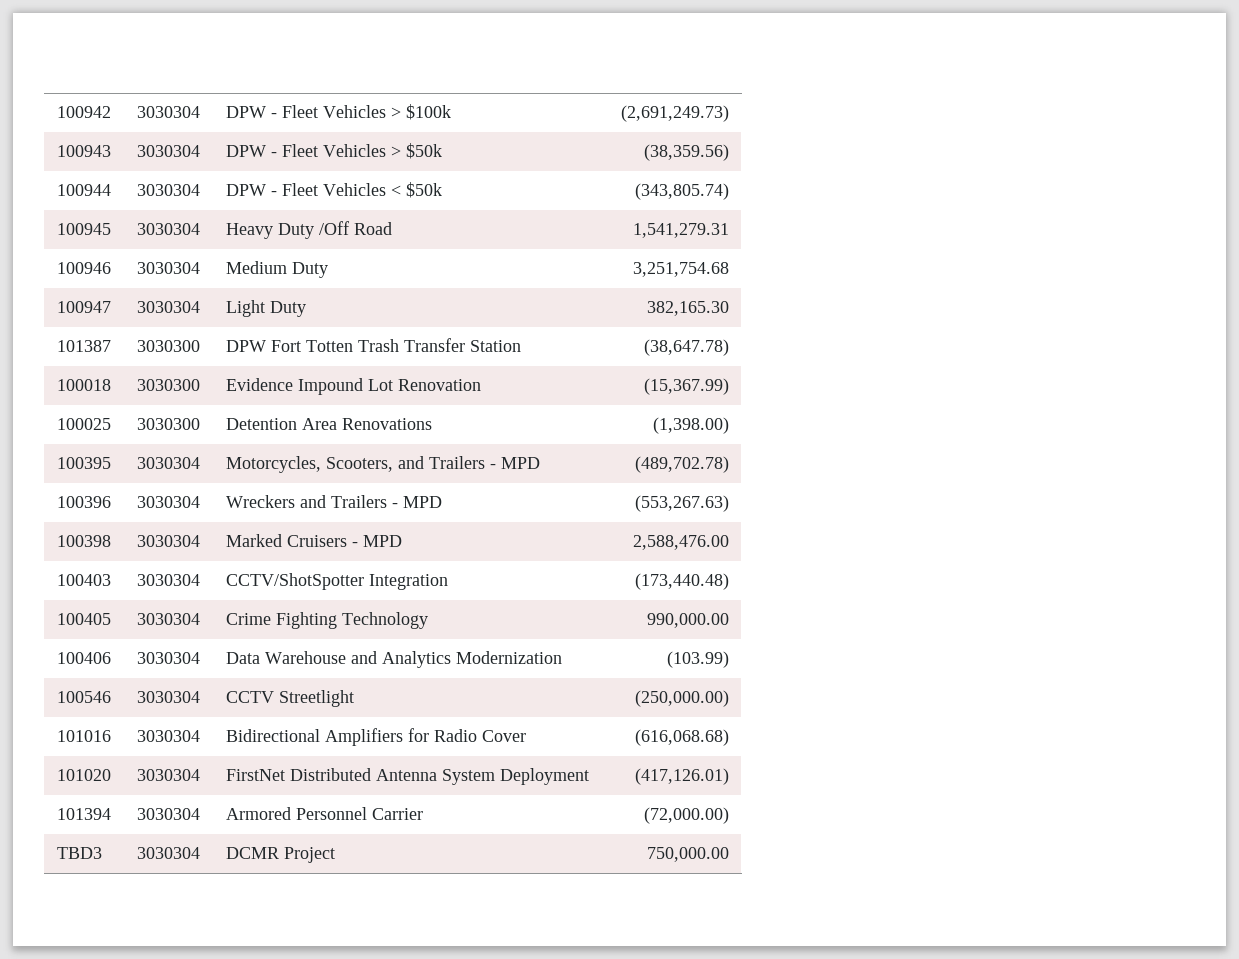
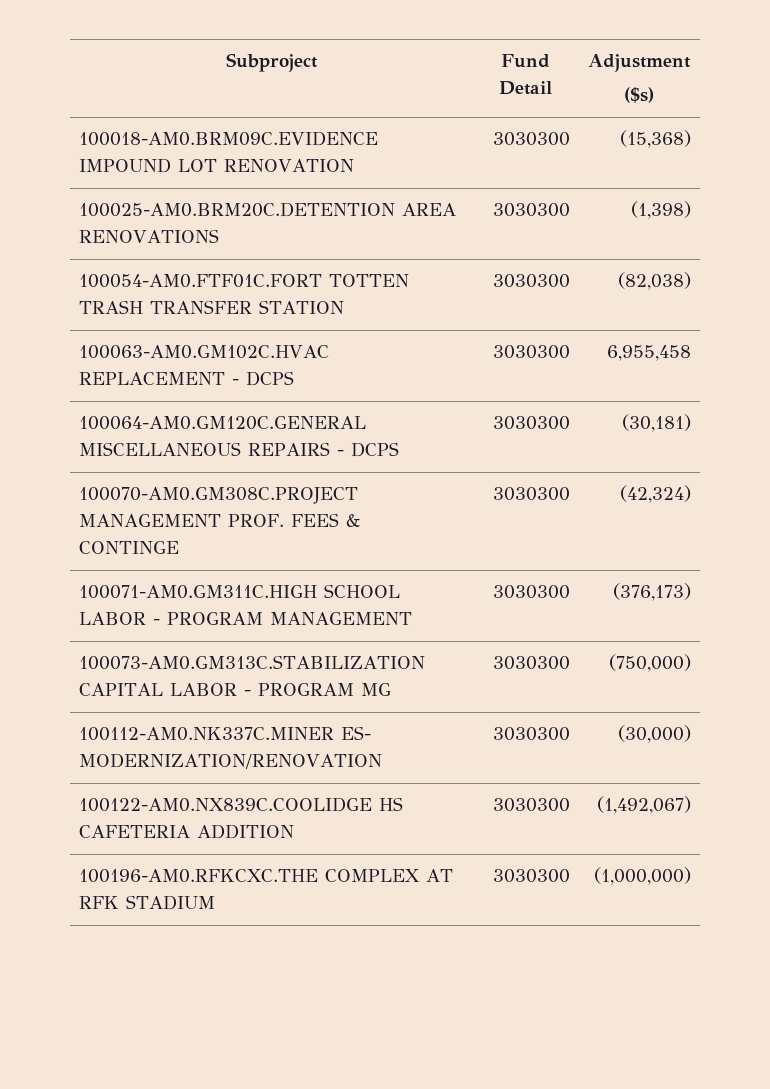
[56,106,111,118] [136,106,200,118] [225,104,451,120] [621,105,730,122] [56,145,111,157] [136,145,200,157] [225,143,442,159] [644,144,730,161] [56,184,111,196] [136,184,200,196] [225,182,442,198] [635,183,730,200] [56,223,111,235] [136,223,200,235] [225,221,392,239] [633,223,730,238] [56,262,111,274] [136,262,200,274] [225,261,328,278] [633,262,730,277] [56,301,111,313] [136,301,200,313] [225,300,306,317] [647,301,730,316] [56,340,111,352] [136,340,200,352] [225,338,521,352] [644,339,730,356] [56,379,111,391] [136,379,200,391] [225,378,481,395] [644,378,730,395] [56,418,111,430] [136,418,200,430] [225,418,432,430] [653,417,730,434] [56,457,111,469] [136,457,200,469] [225,456,540,473] [635,456,730,473] [56,496,111,508] [136,496,200,508] [225,495,442,508] [635,495,730,512] [56,535,111,547] [136,535,200,547] [225,534,402,547] [633,535,730,550] [56,574,111,586] [136,574,200,586] [225,573,448,590] [635,573,730,590] [56,613,111,625] [136,613,200,625] [225,612,428,629] [647,613,730,628] [56,652,111,664] [136,652,200,664] [225,651,562,668] [667,651,730,668] [56,691,111,703] [136,691,200,703] [225,690,354,707] [635,690,730,707] [56,730,111,742] [136,730,200,742] [225,728,526,746] [635,729,730,746] [56,769,111,781] [136,769,200,781] [225,768,589,785] [635,768,730,785] [56,808,111,820] [136,808,200,820] [225,807,423,820] [644,807,730,824] [56,847,102,859] [136,847,200,859] [225,847,335,863] [647,847,730,862] 100942 | 3030304 | DPW - Fleet Vehicles > $100k | (2,691,249.73) // 100943 | 3030304 | DPW - Fleet Vehicles > $50k | (38,359.56) // 100944 | 3030304 | DPW - Fleet Vehicles < $50k | (343,805.74) // 100945 | 3030304 | Heavy Duty /Off Road | 1,541,279.31 // 100946 | 3030304 | Medium Duty | 3,251,754.68 // 100947 | 3030304 | Light Duty | 382,165.30 // 101387 | 3030300 | DPW Fort Totten Trash Transfer Station | (38,647.78) // 100018 | 3030300 | Evidence Impound Lot Renovation | (15,367.99) // 100025 | 3030300 | Detention Area Renovations | (1,398.00) // 100395 | 3030304 | Motorcycles, Scooters, and Trailers - MPD | (489,702.78) // 100396 | 3030304 | Wreckers and Trailers - MPD | (553,267.63) // 100398 | 3030304 | Marked Cruisers - MPD | 2,588,476.00 // 100403 | 3030304 | CCTV/ShotSpotter Integration | (173,440.48) // 100405 | 3030304 | Crime Fighting Technology | 990,000.00 // 100406 | 3030304 | Data Warehouse and Analytics Modernization | (103.99) // 100546 | 3030304 | CCTV Streetlight | (250,000.00) // 101016 | 3030304 | Bidirectional Amplifiers for Radio Cover | (616,068.68) // 101020 | 3030304 | FirstNet Distributed Antenna System Deployment | (417,126.01) // 101394 | 3030304 | Armored Personnel Carrier | (72,000.00) // TBD3 | 3030304 | DCMR Project | 750,000.00 -> [226,53,318,72] [501,54,550,68] [499,81,552,95] [588,54,691,72] [624,87,654,103] [78,131,378,146] [78,158,354,173] [493,132,571,146] [620,130,692,148] [78,202,456,217] [78,229,219,243] [493,203,571,217] [631,201,692,219] [78,274,409,288] [78,300,344,314] [493,274,571,288] [618,272,692,290] [78,345,329,359] [78,371,294,386] [493,345,571,359] [607,345,692,361] [78,416,366,430] [78,442,399,457] [493,416,571,430] [622,414,692,432] [78,487,358,504] [78,513,360,527] [78,541,179,554] [493,487,571,501] [620,485,692,503] [78,584,400,599] [78,612,412,625] [493,585,571,599] [613,583,692,601] [78,655,425,670] [78,683,391,696] [493,656,571,670] [609,654,692,672] [78,726,371,741] [78,753,382,769] [493,727,571,741] [618,725,692,743] [78,797,403,812] [78,824,294,839] [493,798,571,812] [597,796,692,814] [78,869,453,883] [78,895,215,910] [493,869,571,883] [594,867,692,885] Subproject | Fund Detail | Adjustment // ($s) // 100018-AM0.BRM09C.EVIDENCE IMPOUND LOT RENOVATION | 3030300 | (15,368) // 100025-AM0.BRM20C.DETENTION AREA RENOVATIONS | 3030300 | (1,398) // 100054-AM0.FTF01C.FORT TOTTEN TRASH TRANSFER STATION | 3030300 | (82,038) // 100063-AM0.GM102C.HVAC REPLACEMENT - DCPS | 3030300 | 6,955,458 // 100064-AM0.GM120C.GENERAL MISCELLANEOUS REPAIRS - DCPS | 3030300 | (30,181) // 100070-AM0.GM308C.PROJECT MANAGEMENT PROF. FEES & CONTINGE | 3030300 | (42,324) // 100071-AM0.GM311C.HIGH SCHOOL LABOR - PROGRAM MANAGEMENT | 3030300 | (376,173) // 100073-AM0.GM313C.STABILIZATION CAPITAL LABOR - PROGRAM MG | 3030300 | (750,000) // 100112-AM0.NK337C.MINER ES- MODERNIZATION/RENOVATION | 3030300 | (30,000) // 100122-AM0.NX839C.COOLIDGE HS CAFETERIA ADDITION | 3030300 | (1,492,067) // 100196-AM0.RFKCXC.THE COMPLEX AT RFK STADIUM | 3030300 | (1,000,000)

